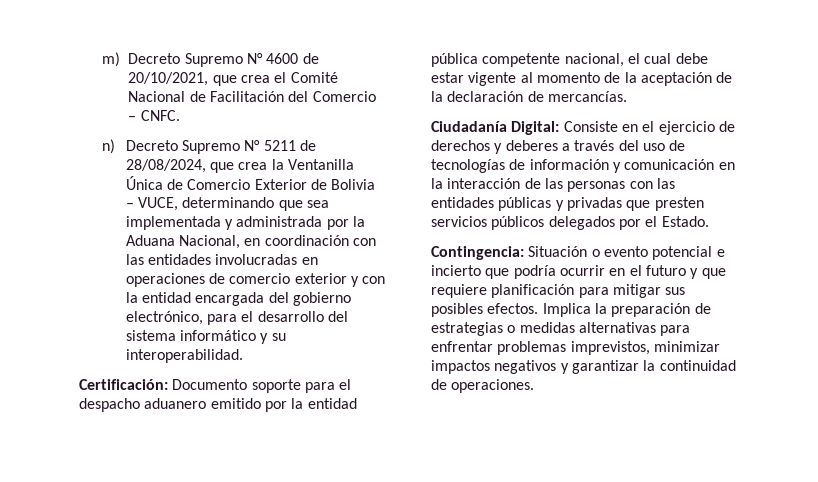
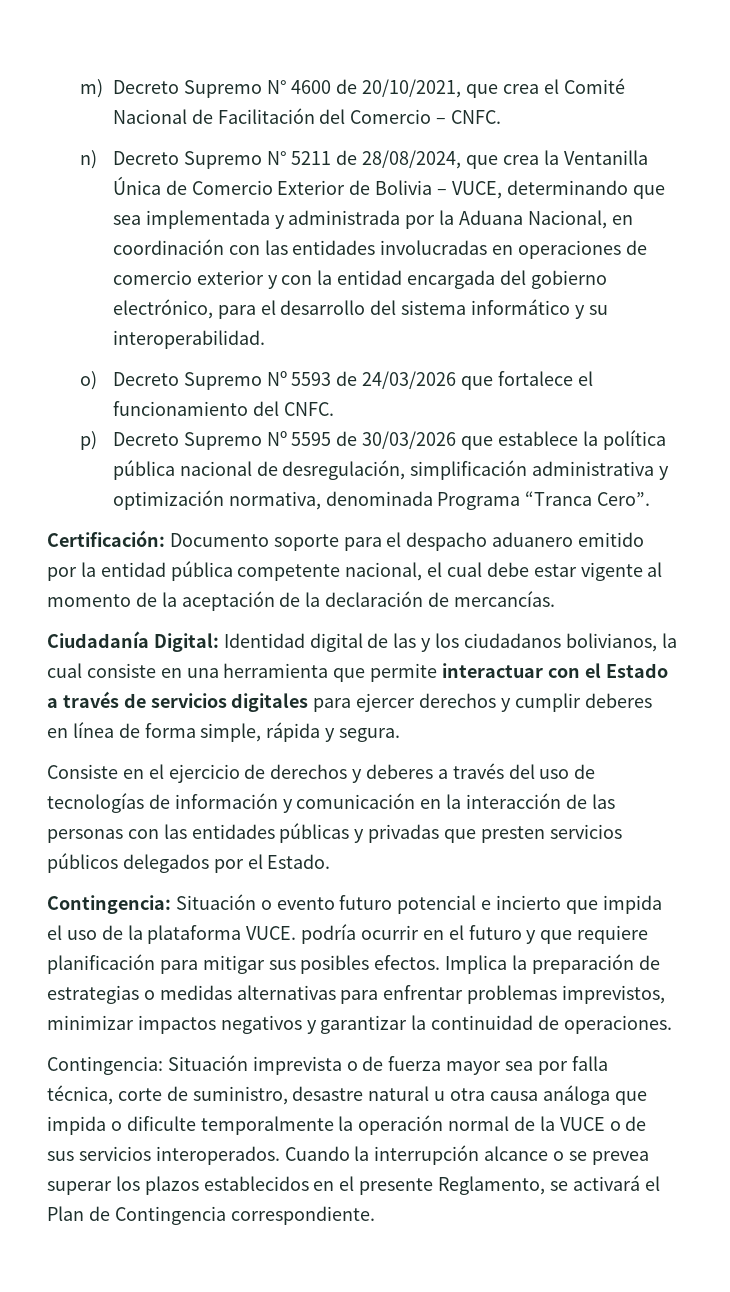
(243, 356) none -> [79,371,593,390] [112,401,334,416] [79,430,666,450] [112,460,670,480] [112,490,651,510] // o) Decreto Supremo Nº 5593 de 24/03/2026 que fortalece el funcionamiento del CNFC. // p) Decreto Supremo Nº 5595 de 30/03/2026 que establece la política pública nacional de desregulación, simplificación administrativa y optimización normativa, denominada Programa “Tranca Cero”.
(560, 128) none -> [223,633,677,652] [47,663,668,682] [47,691,652,712] [47,722,401,742] Identidad digital de las y los ciudadanos bolivianos, la cual consiste en una herramienta que permite interactuar con el Estado a través de servicios digitales para ejercer derechos y cumplir deberes en línea de forma simple, rápida y segura. //
(648, 251) none -> [339,895,393,910] futuro
(510, 273) none -> [602,895,662,914] [47,925,297,944] impida el uso de la plataforma VUCE.
(535, 386) none -> [47,1055,608,1075] [47,1085,647,1105] [47,1115,647,1135] [47,1145,649,1165] [47,1175,660,1195] [47,1206,375,1225] // Contingencia: Situación imprevista o de fuerza mayor sea por falla técnica, corte de suministro, desastre natural u otra causa análoga que impida o dificulte temporalmente la operación normal de la VUCE o de sus servicios interoperados. Cuando la interrupción alcance o se prevea superar los plazos establecidos en el presente Reglamento, se activará el Plan de Contingencia correspondiente.

